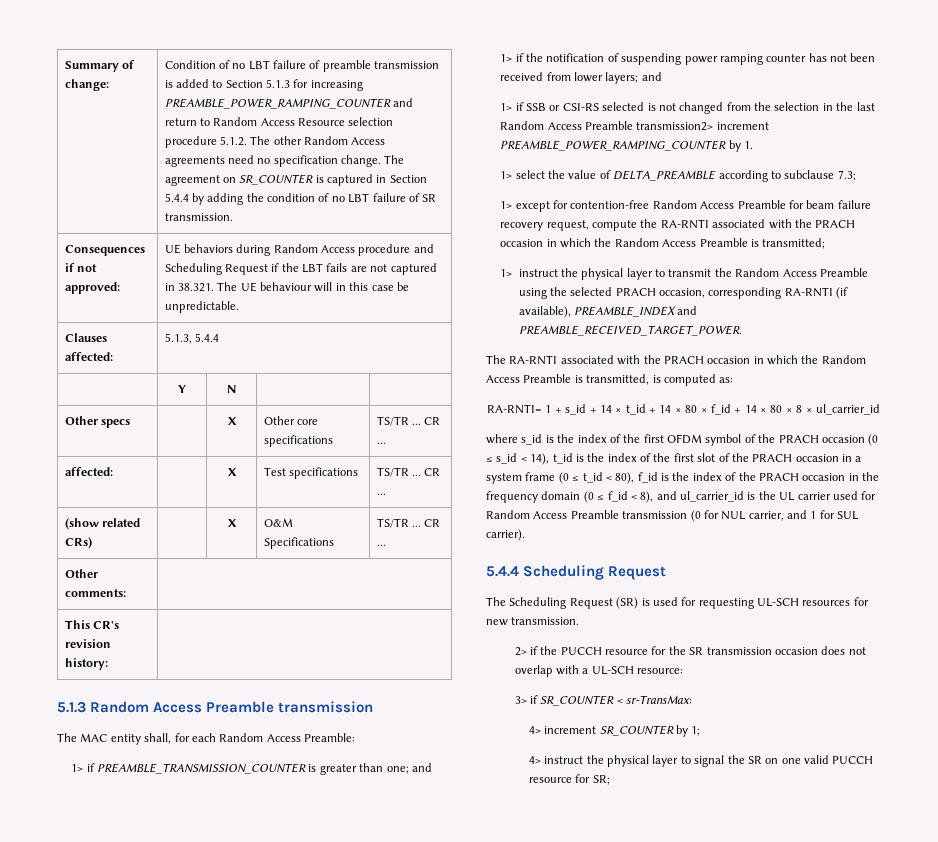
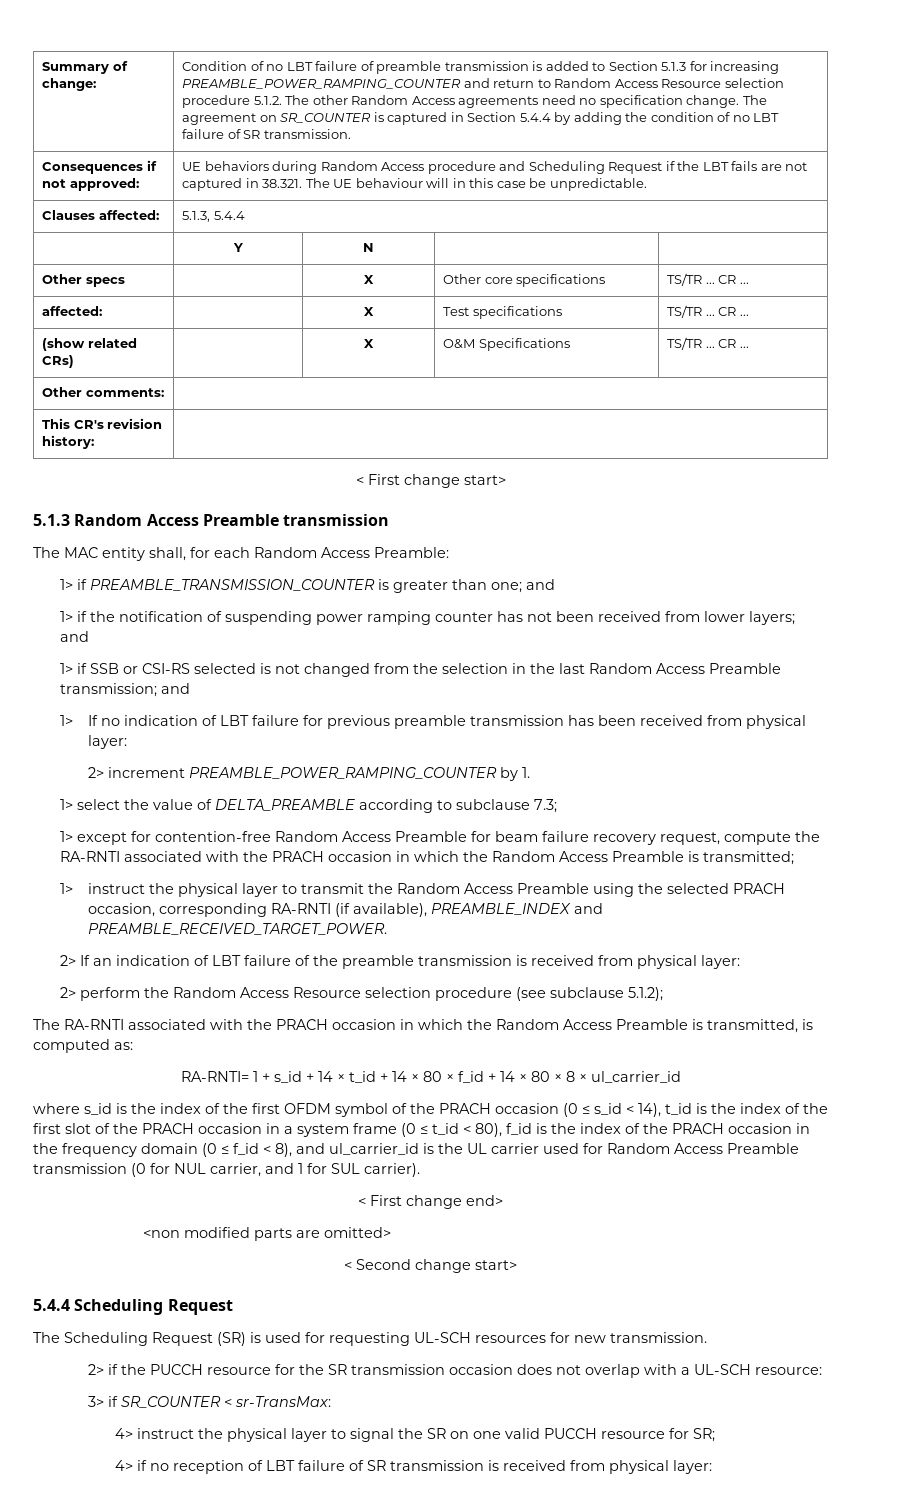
(108, 664) none -> [355,474,506,488] // < First change start>
[636,122,714,131] transmission2> -> [60,683,191,697] [60,715,806,729] [87,735,127,749] [87,767,104,778] transmission; and // 1> If no indication of LBT failure for previous preamble transmission has been received from physical layer: // 2>
(742, 330) none -> [60,955,741,969] [60,987,664,1001] // 2> If an indication of LBT failure of the preamble transmission is received from physical layer: // 2> perform the Random Access Resource selection procedure (see subclause 5.1.2);
(525, 535) none -> [358,1195,503,1209] [142,1227,391,1241] [344,1259,517,1273] // < First change end> // <non modified parts are omitted> // < Second change start>
[528,725,701,737] // 4> increment SR_COUNTER by 1; -> (331, 1401) none
(610, 780) none -> [115,1460,713,1474] // 4> if no reception of LBT failure of SR transmission is received from physical layer:

